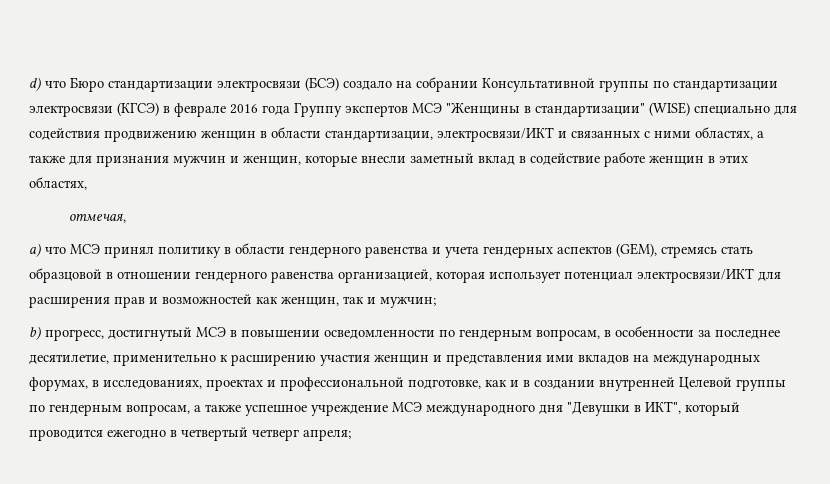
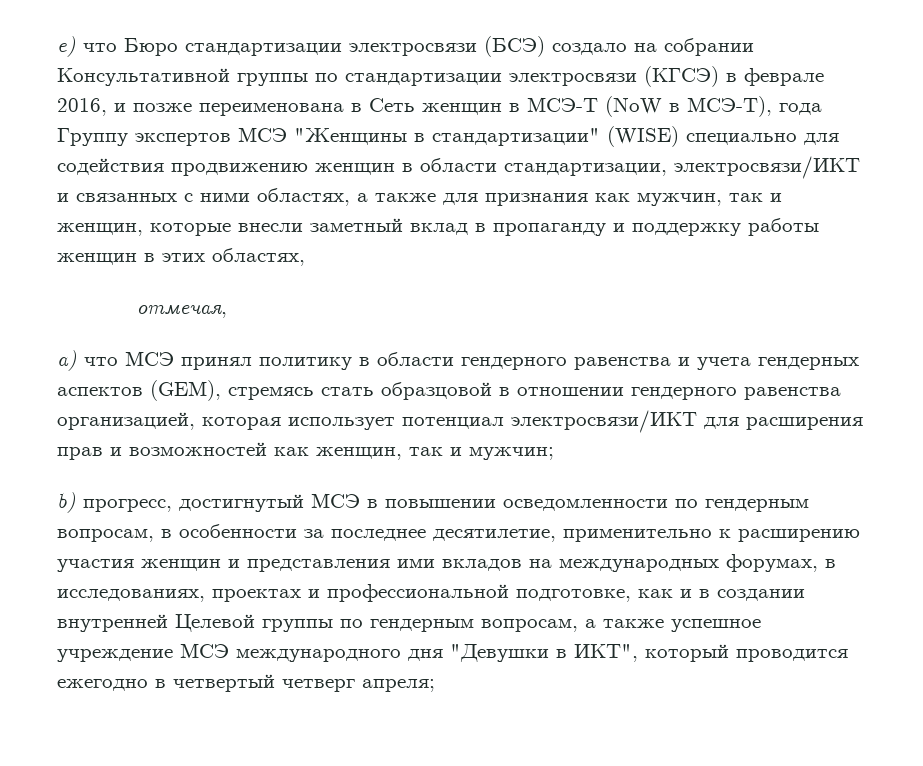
[29,77,41,91] d) -> [57,36,76,57] e)
[230,104,258,114] 2016 -> [57,96,772,117] 2016, и позже переименована в Сеть женщин в МСЭ-Т (NoW в МСЭ-T),
[173,156,226,167] мужчин -> [595,193,763,206] как мужчин, так
[530,152,645,167] содействие работе -> [493,218,819,236] пропаганду и поддержку работы

